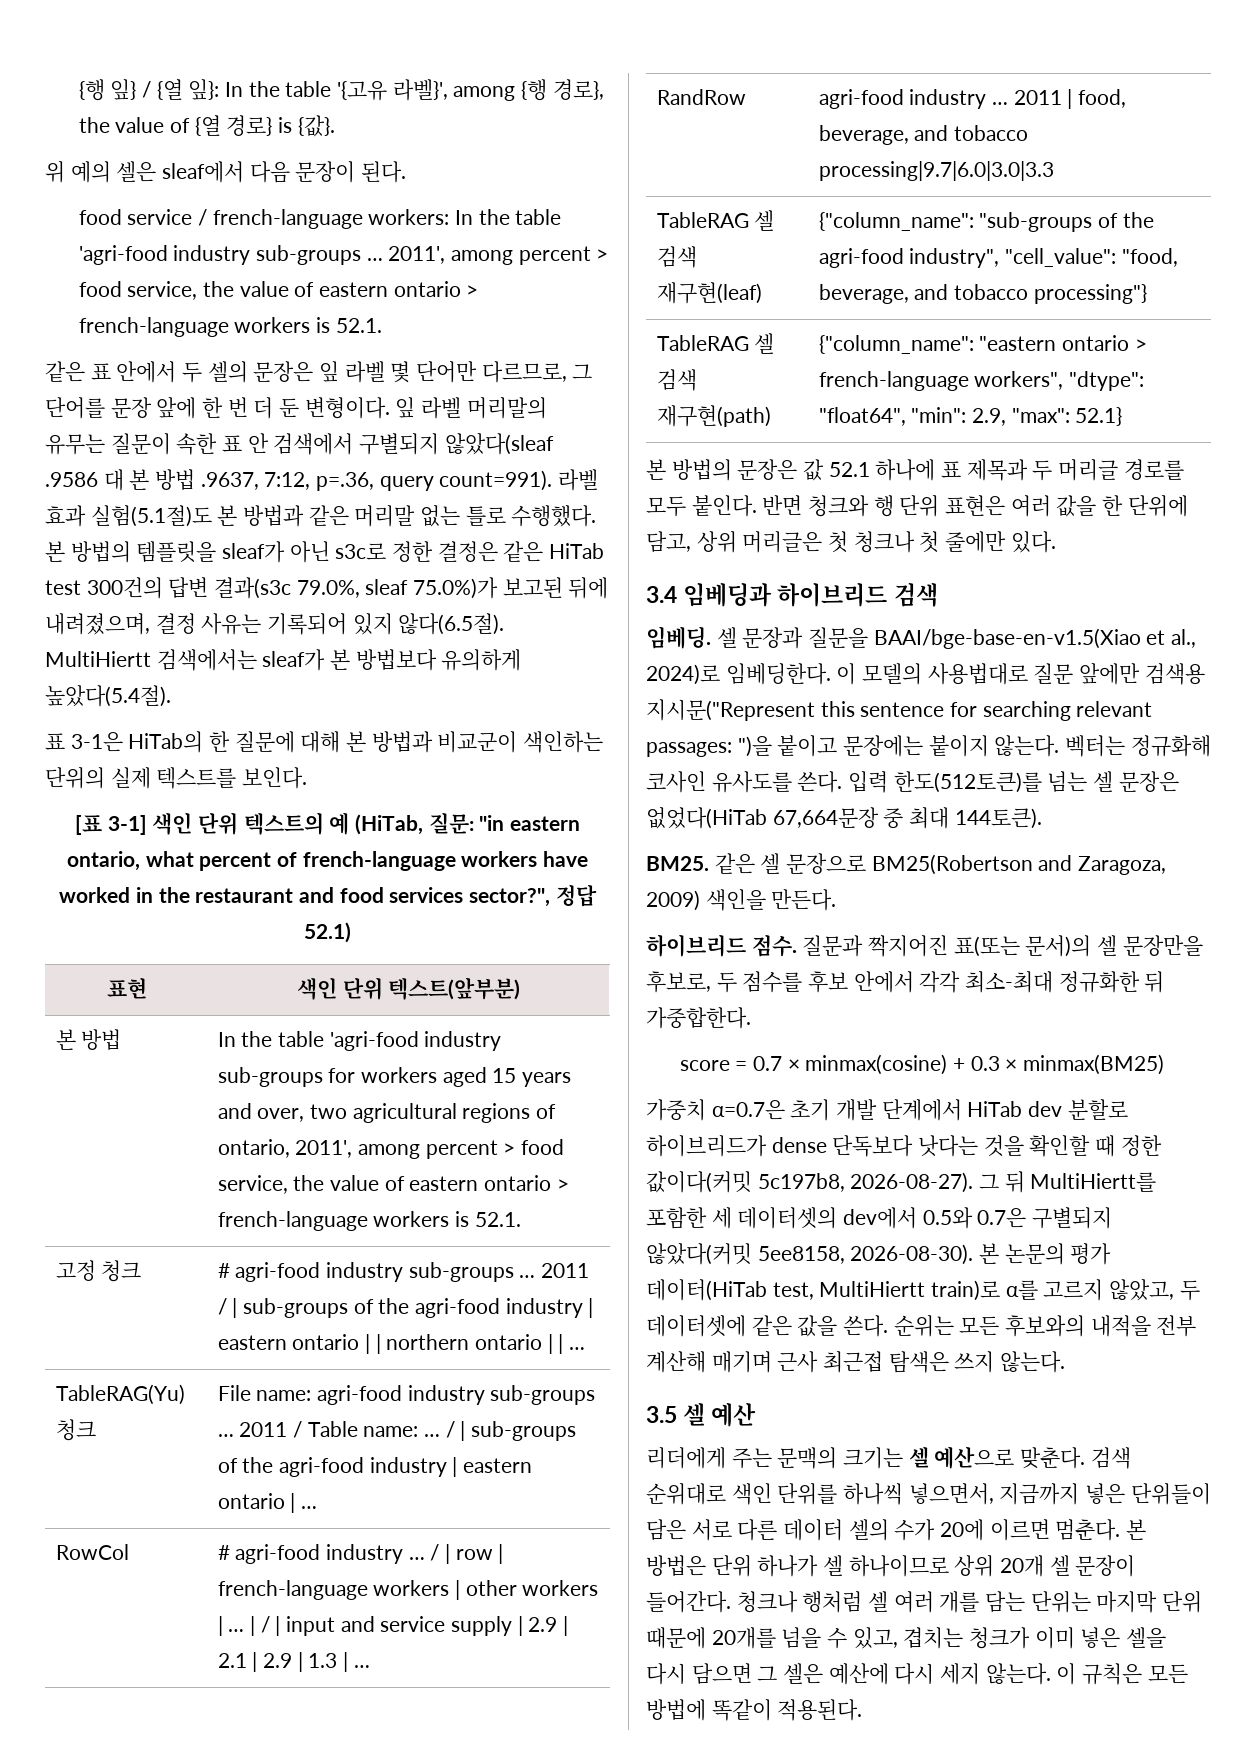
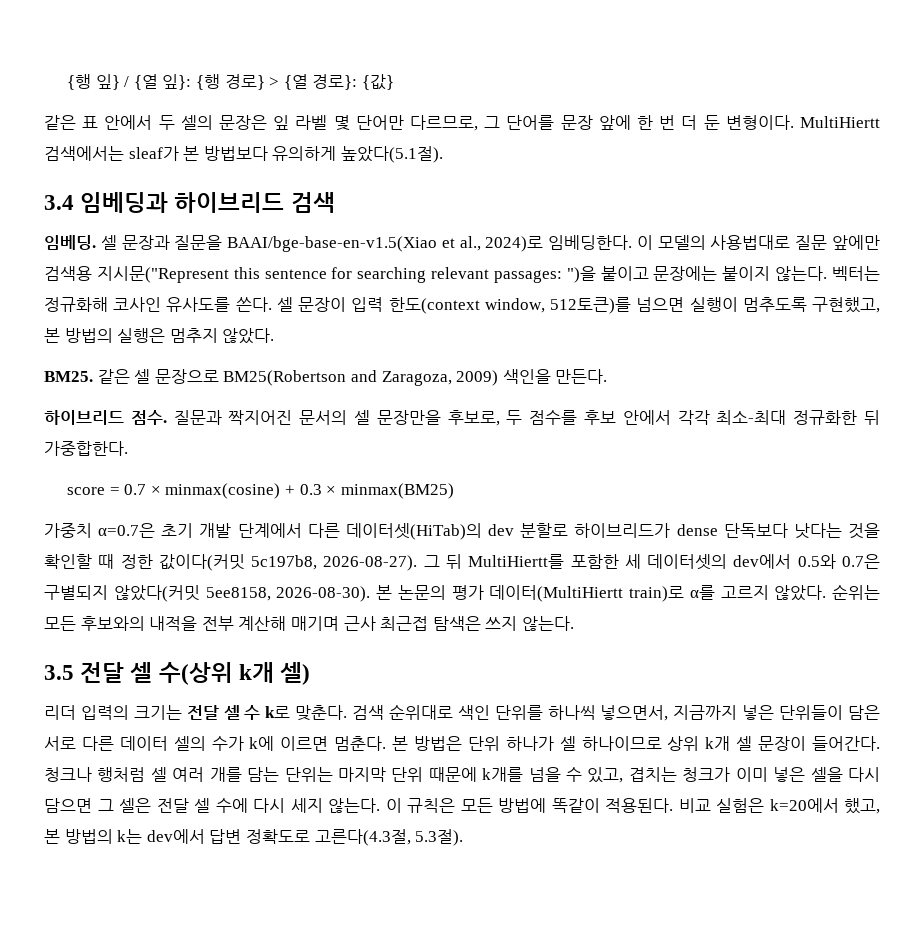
[225,79,604,101] [78,115,335,137] [45,161,407,183] [78,209,562,229] [78,245,609,265] [78,281,479,300] [78,317,382,337] In the table '{고유 라벨}', among {행 경로}, the value of {열 경로} is {값}. // 위 예의 셀은 sleaf에서 다음 문장이 된다. // food service / french-language workers: In the table 'agri-food industry sub-groups … 2011', among percent > food service, the value of eastern ontario > french-language workers is 52.1. -> [195,74,394,90] {행 경로} > {열 경로}: {값}
[395,397,547,419] [45,433,554,455] [45,469,599,491] [45,505,597,527] [45,541,605,563] [45,577,609,599] [45,613,505,635] 잎 라벨 머리말의 유무는 질문이 속한 표 안 검색에서 구별되지 않았다(sleaf .9586 대 본 방법 .9637, 7:12, p=.36, query count=991). 라벨 효과 실험(5.1절)도 본 방법과 같은 머리말 없는 틀로 수행했다. 본 방법의 템플릿을 sleaf가 아닌 s3c로 정한 결정은 같은 HiTab test 300건의 답변 결과(s3c 79.0%, sleaf 75.0%)가 보고된 뒤에 내려졌으며, 결정 사유는 기록되어 있지 않다(6.5절). -> (794, 122) none
[45,685,171,707] [45,731,604,753] [45,767,308,789] [74,812,581,835] [66,851,589,871] [59,884,597,907] [304,922,351,943] [106,978,147,999] [296,977,521,1000] [55,1029,122,1050] [217,1031,502,1051] [217,1067,572,1087] [217,1103,557,1123] [217,1139,565,1159] [217,1175,569,1194] [217,1211,521,1231] [55,1260,142,1282] [217,1262,590,1282] [217,1298,594,1318] [217,1334,586,1354] [55,1384,185,1405] [55,1419,96,1441] [217,1385,596,1405] [217,1421,577,1441] [217,1457,533,1477] [217,1493,318,1513] [55,1544,129,1560] [217,1544,504,1564] [217,1580,599,1600] [217,1616,569,1636] [217,1652,370,1672] [656,89,746,105] [818,89,1127,109] [818,125,1029,145] [818,161,1054,181] [656,210,775,231] [656,246,697,268] [656,282,762,304] [818,212,1154,232] [818,248,1178,268] [818,284,1147,304] [656,333,775,354] [656,369,697,391] [656,405,771,427] [818,335,1147,354] [818,371,1145,391] [818,407,1123,426] [646,459,1184,481] [646,495,1188,517] [646,531,1056,553] 높았다(5.4절). // 표 3-1은 HiTab의 한 질문에 대해 본 방법과 비교군이 색인하는 단위의 실제 텍스트를 보인다. // [표 3-1] 색인 단위 텍스트의 예 (HiTab, 질문: "in eastern ontario, what percent of french-language workers have worked in the restaurant and food services sector?", 정답 52.1) // 표현 | 색인 단위 텍스트(앞부분) // 본 방법 | In the table 'agri-food industry sub-groups for workers aged 15 years and over, two agricultural regions of ontario, 2011', among percent > food service, the value of eastern ontario > french-language workers is 52.1. // 고정 청크 | # agri-food industry sub-groups … 2011 / | sub-groups of the agri-food industry | eastern ontario | | northern ontario | | … // TableRAG(Yu) 청크 | File name: agri-food industry sub-groups … 2011 / Table name: … / | sub-groups of the agri-food industry | eastern ontario | … // RowCol | # agri-food industry … / | row | french-language workers | other workers | … | / | input and service supply | 2.9 | 2.1 | 2.9 | 1.3 | … // RandRow | agri-food industry … 2011 | food, beverage, and tobacco processing|9.7|6.0|3.0|3.3 // TableRAG 셀 검색 재구현(leaf) | {"column_name": "sub-groups of the agri-food industry", "cell_value": "food, beverage, and tobacco processing"} // TableRAG 셀 검색 재구현(path) | {"column_name": "eastern ontario > french-language workers", "dtype": "float64", "min": 2.9, "max": 52.1} // 본 방법의 문장은 값 52.1 하나에 표 제목과 두 머리글 경로를 모두 붙인다. 반면 청크와 행 단위 표현은 여러 값을 한 단위에 담고, 상위 머리글은 첫 청크나 첫 줄에만 있다. -> [340,146,443,163] 높았다(5.1절).
[848,771,1179,793] [646,807,1042,829] 입력 한도(512토큰)를 넘는 셀 문장은 없었다(HiTab 67,664문장 중 최대 144토큰). -> [276,297,880,314] [44,328,275,344] 셀 문장이 입력 한도(context window, 512토큰)를 넘으면 실행이 멈추도록 구현했고, 본 방법의 실행은 멈추지 않았다.
[953,935,1092,957] 표(또는 문서)의 -> [299,410,348,425] 문서의
[967,1101,1023,1117] HiTab -> [307,523,482,540] 다른 데이터셋(HiTab)의
[646,1279,1200,1301] [646,1315,889,1337] 데이터(HiTab test, MultiHiertt train)로 α를 고르지 않았고, 두 데이터셋에 같은 값을 쓴다. -> [489,585,827,602] 데이터(MultiHiertt train)로 α를 고르지 않았다.
[683,1403,757,1427] [646,1446,1015,1469] 셀 예산 // 리더에게 주는 문맥의 크기는 셀 예산으로 -> [80,662,311,685] [44,705,291,720] 전달 셀 수(상위 k개 셀) // 리더 입력의 크기는 전달 셀 수 k로
[940,1519,985,1541] 20에 -> [249,736,275,751] k에
[1000,1555,1045,1577] 20개 -> [705,736,731,751] k개
[711,1627,776,1649] 20개를 -> [482,767,524,782] k개를
[828,1663,889,1685] 예산에 -> [156,798,248,813] 전달 셀 수에
(863, 1710) none -> [678,798,880,814] [44,829,464,846] 비교 실험은 k=20에서 했고, 본 방법의 k는 dev에서 답변 정확도로 고른다(4.3절, 5.3절).

